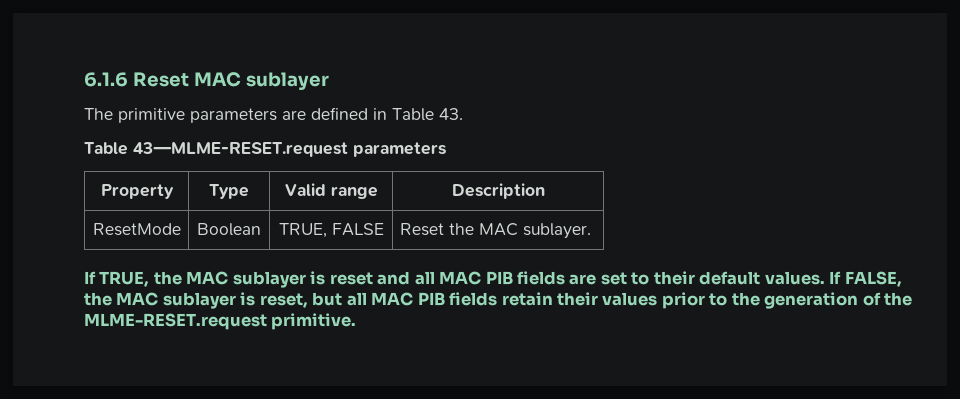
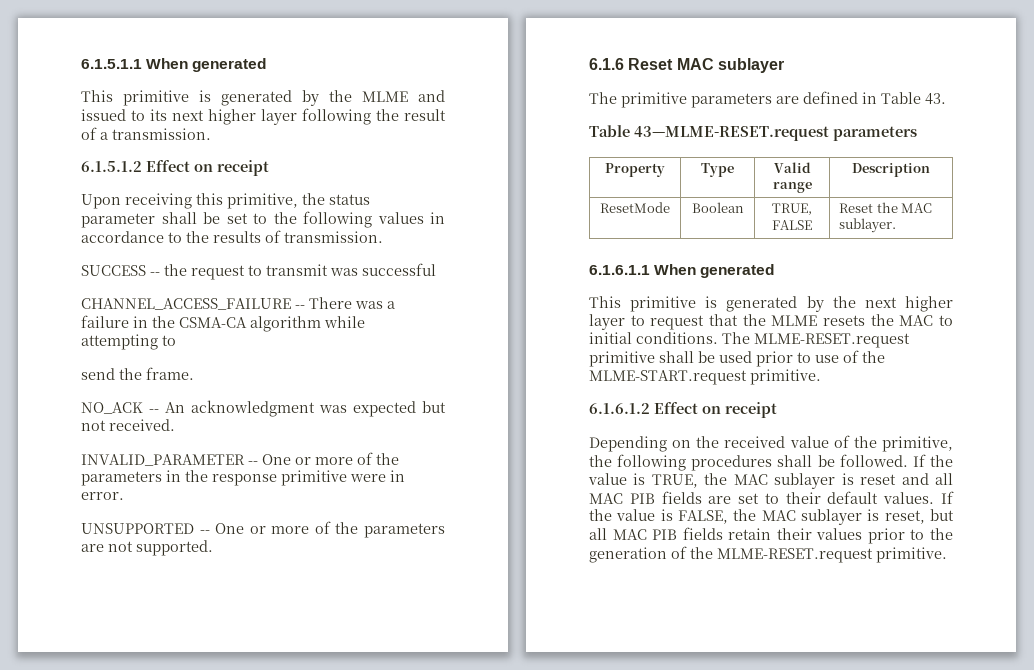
(84, 79) none -> [81,58,267,72] [81,90,445,106] [81,108,446,125] [81,127,211,140] [81,160,269,176] [81,193,370,209] [81,211,445,228] [81,230,383,243] [81,263,436,280] [81,297,395,310] [81,315,365,332] [81,334,176,350] [81,367,194,380] [81,400,446,417] [81,419,175,431] [81,452,399,466] [81,470,405,486] [81,492,124,500] [81,521,445,538] [81,540,213,556] 6.1.5.1.1 When generated // This primitive is generated by the MLME and issued to its next higher layer following the result of a transmission. // 6.1.5.1.2 Effect on receipt // Upon receiving this primitive, the status parameter shall be set to the following values in accordance to the results of transmission. // SUCCESS -- the request to transmit was successful // CHANNEL_ACCESS_FAILURE -- There was a failure in the CSMA-CA algorithm while attempting to // send the frame. // NO_ACK -- An acknowledgment was expected but not received. // INVALID_PARAMETER -- One or more of the parameters in the response primitive were in error. // UNSUPPORTED -- One or more of the parameters are not supported. //
[84,271,96,284] If -> [589,264,775,278] [589,296,953,312] [589,314,953,330] [589,332,910,348] [589,350,885,367] [589,369,821,385] [589,402,777,418] [589,435,953,452] [589,454,953,471] [588,473,646,485] 6.1.6.1.1 When generated // This primitive is generated by the next higher layer to request that the MLME resets the MAC to initial conditions. The MLME-RESET.request primitive shall be used prior to use of the MLME-START.request primitive. // 6.1.6.1.2 Effect on receipt // Depending on the received value of the primitive, the following procedures shall be followed. If the value is
(842, 277) none -> [589,509,673,521] the value is

